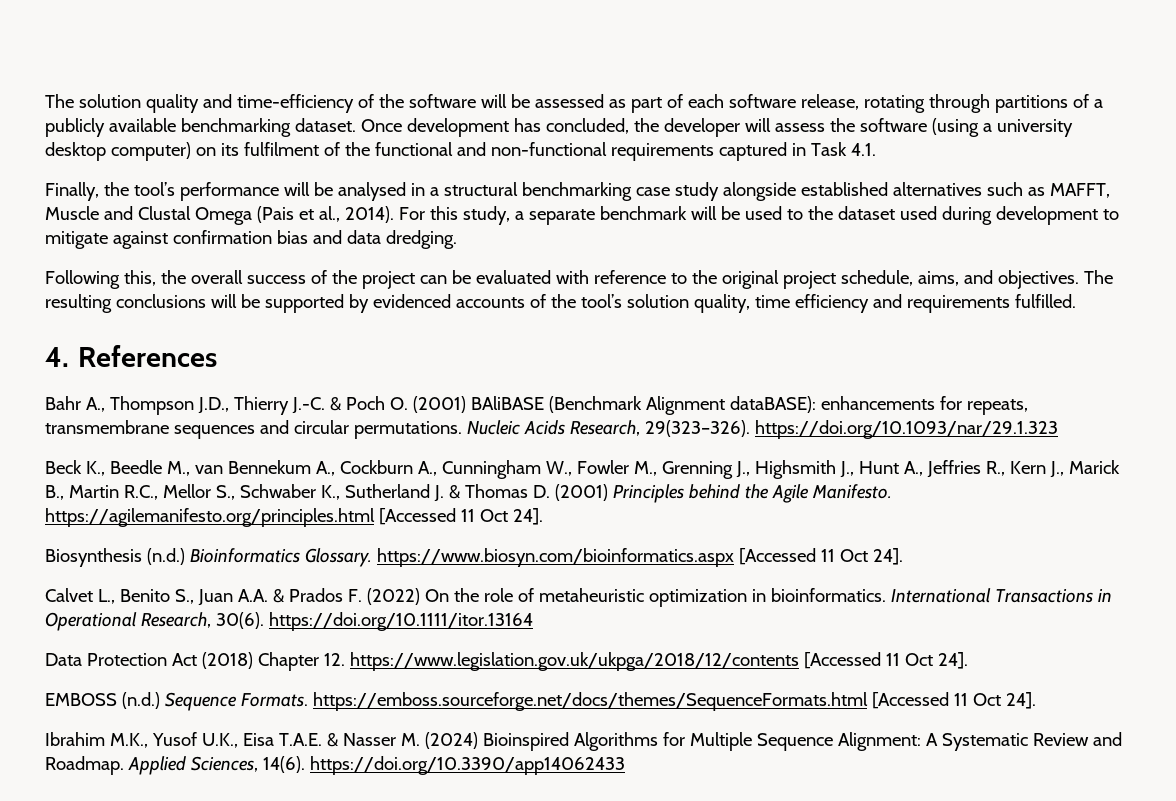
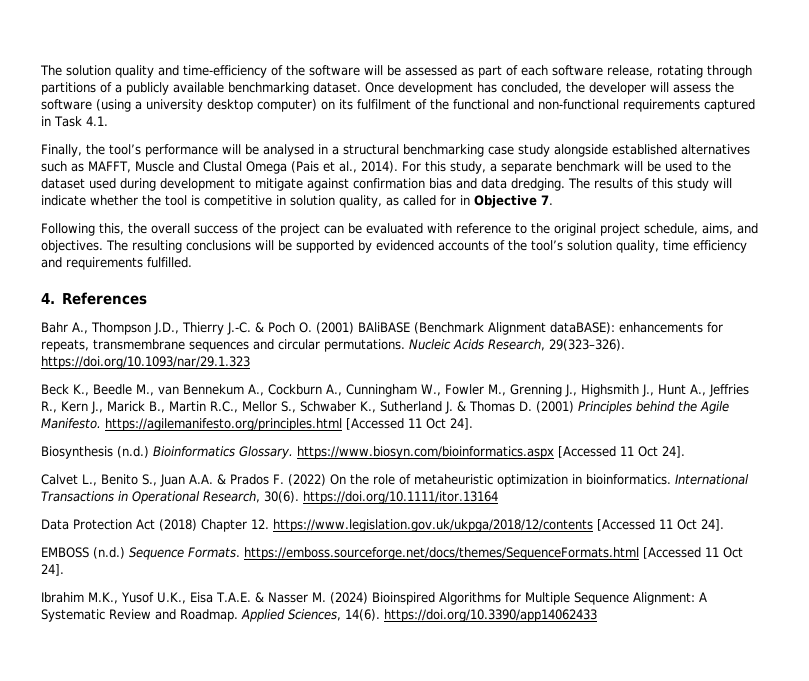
(457, 239) none -> [568,178,732,191] [41,195,553,208] The results of this study will indicate whether the tool is competitive in solution quality, as called for in Objective 7.

